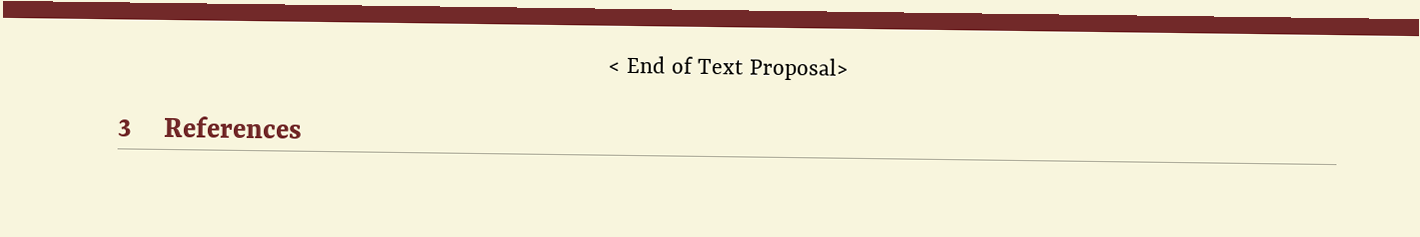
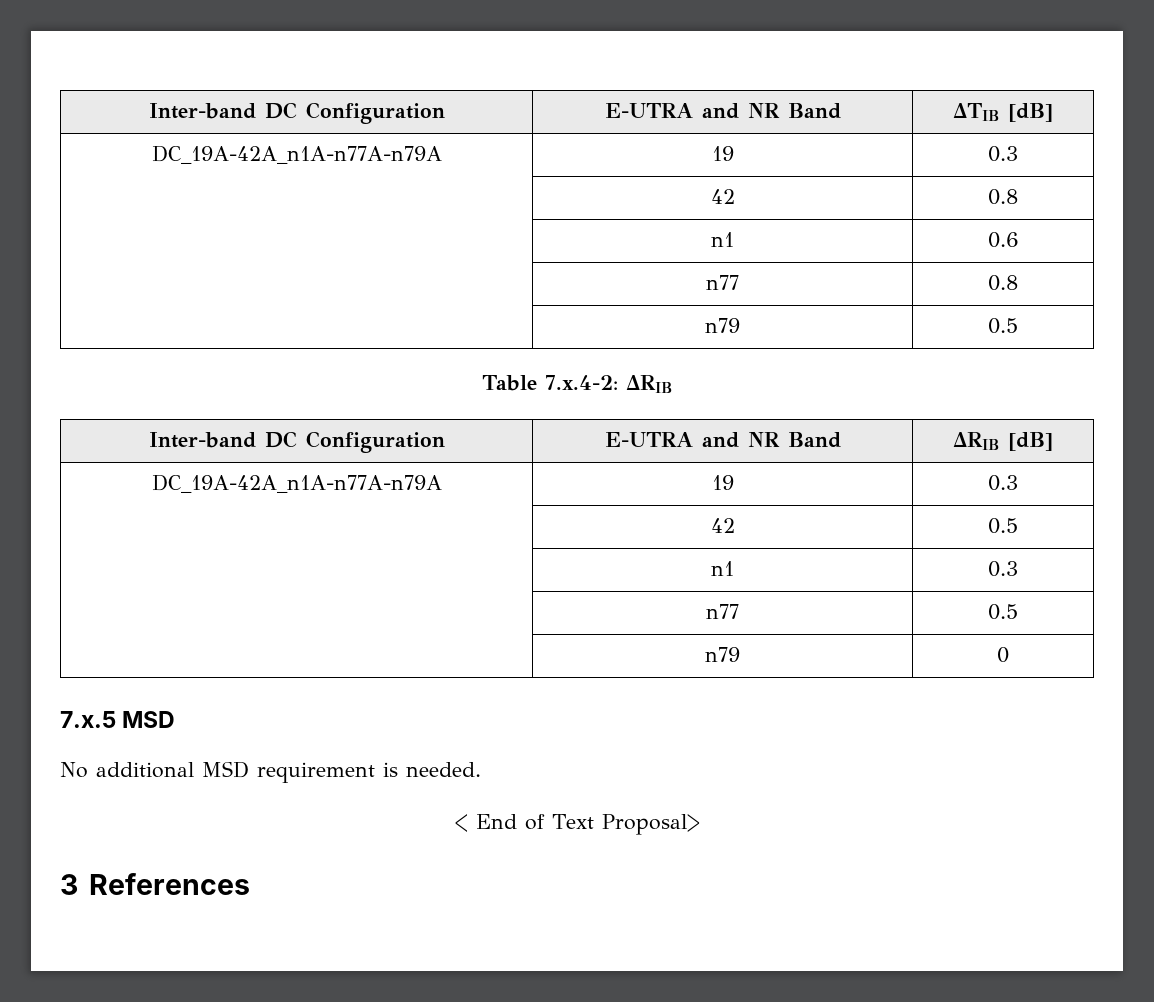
(608, 67) none -> [148,102,445,124] [604,103,841,119] [953,103,1053,122] [151,145,442,164] [711,146,734,161] [988,146,1018,162] [710,189,735,204] [988,189,1018,205] [711,232,734,247] [987,232,1019,248] [706,275,739,290] [988,275,1018,291] [705,318,740,333] [988,318,1018,334] [481,375,673,393] [148,431,445,453] [604,432,841,448] [953,432,1053,451] [151,474,442,493] [711,475,734,490] [988,475,1018,491] [710,518,735,533] [988,518,1018,534] [711,561,734,576] [988,561,1018,577] [706,604,739,619] [988,604,1018,620] [705,647,740,662] [997,647,1009,663] [60,711,176,728] [60,761,481,783] Inter-band DC Configuration | E-UTRA and NR Band | ΔTIB [dB] // DC_19A-42A_n1A-n77A-n79A | 19 | 0.3 // | 42 | 0.8 // | n1 | 0.6 // | n77 | 0.8 // | n79 | 0.5 // Table 7.x.4-2: ΔRIB // Inter-band DC Configuration | E-UTRA and NR Band | ΔRIB [dB] // DC_19A-42A_n1A-n77A-n79A | 19 | 0.3 // | 42 | 0.5 // | n1 | 0.3 // | n77 | 0.5 // | n79 | 0 // 7.x.5 MSD // No additional MSD requirement is needed. //

